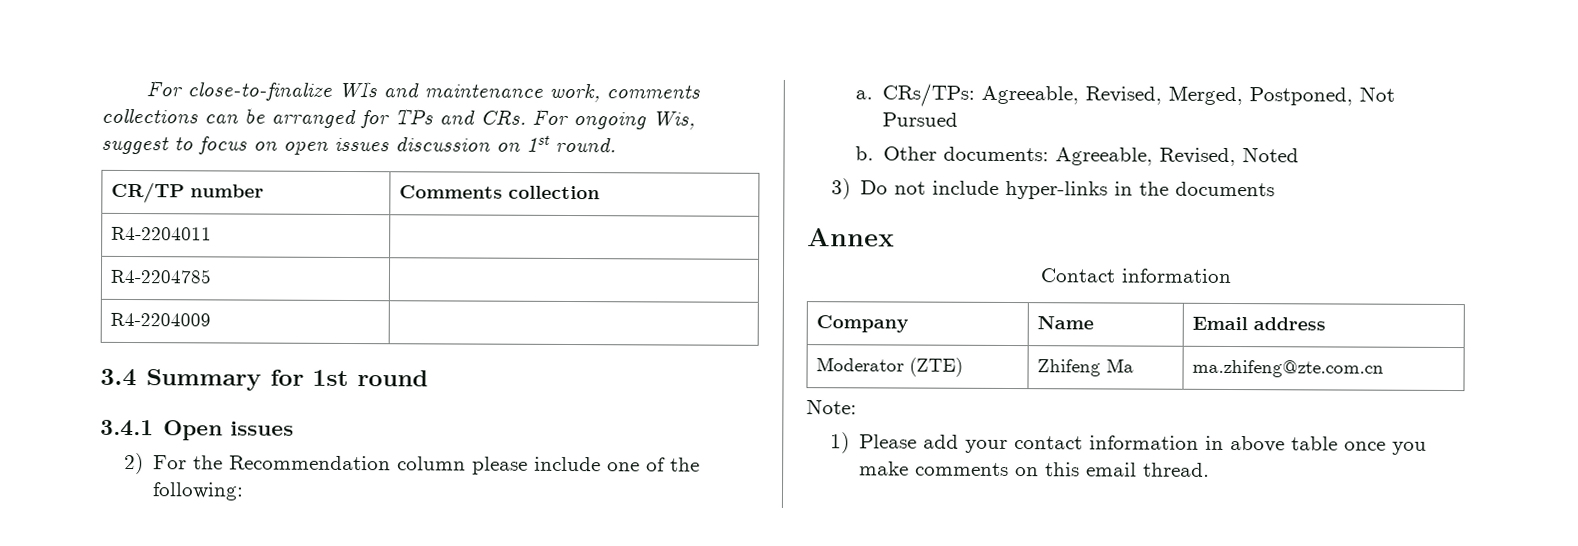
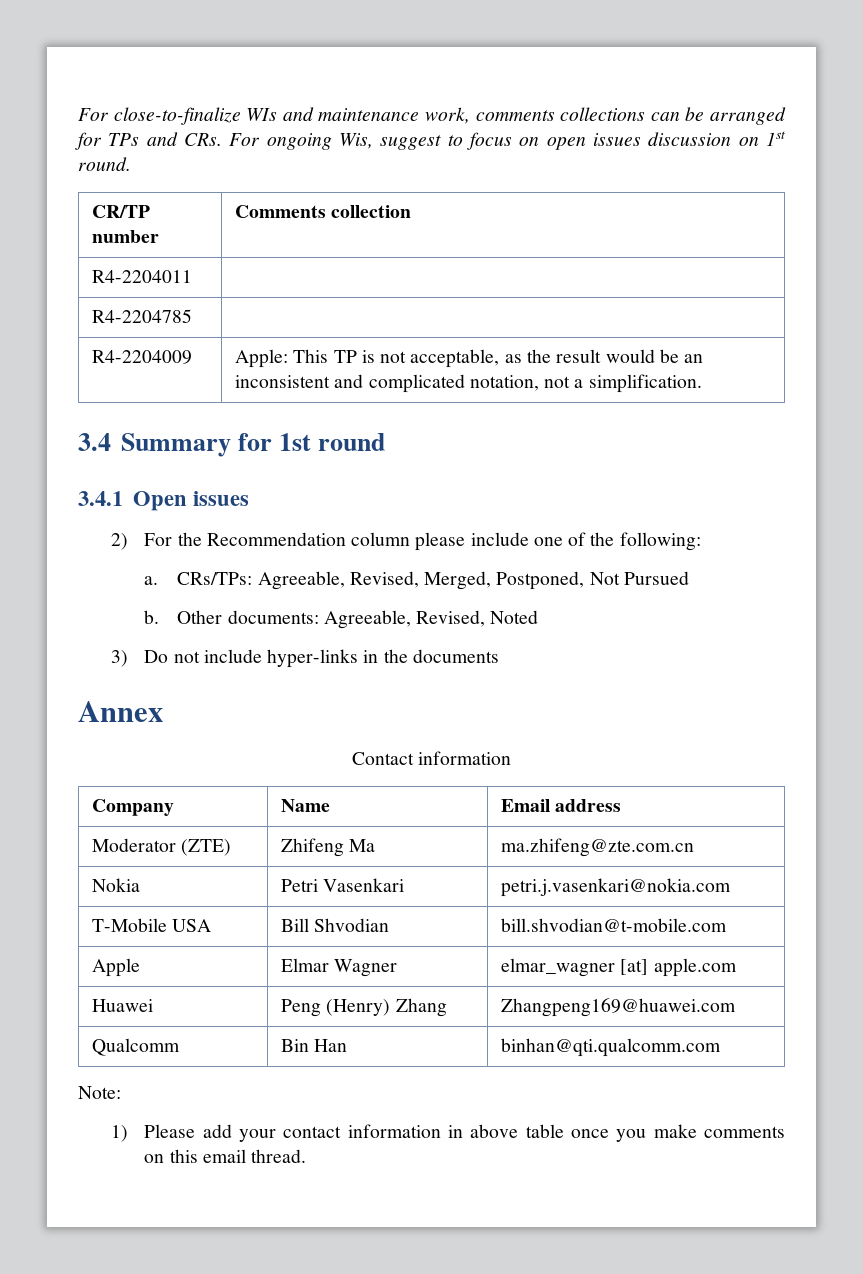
(211, 319) none -> [235,349,704,368] [235,374,702,393] Apple: This TP is not acceptable, as the result would be an inconsistent and complicated notation, not a simplification.
(1384, 368) none -> [92,878,141,892] [281,878,405,892] [501,878,732,897] [92,918,212,932] [281,918,390,932] [501,918,728,932] [92,958,141,977] [281,958,398,977] [501,958,737,977] [92,999,154,1012] [281,998,447,1017] [501,998,737,1017] [92,1038,181,1056] [281,1039,348,1052] [501,1038,722,1057] // Nokia | Petri Vasenkari | petri.j.vasenkari@nokia.com // T-Mobile USA | Bill Shvodian | bill.shvodian@t-mobile.com // Apple | Elmar Wagner | elmar_wagner [at] apple.com // Huawei | Peng (Henry) Zhang | Zhangpeng169@huawei.com // Qualcomm | Bin Han | binhan@qti.qualcomm.com

